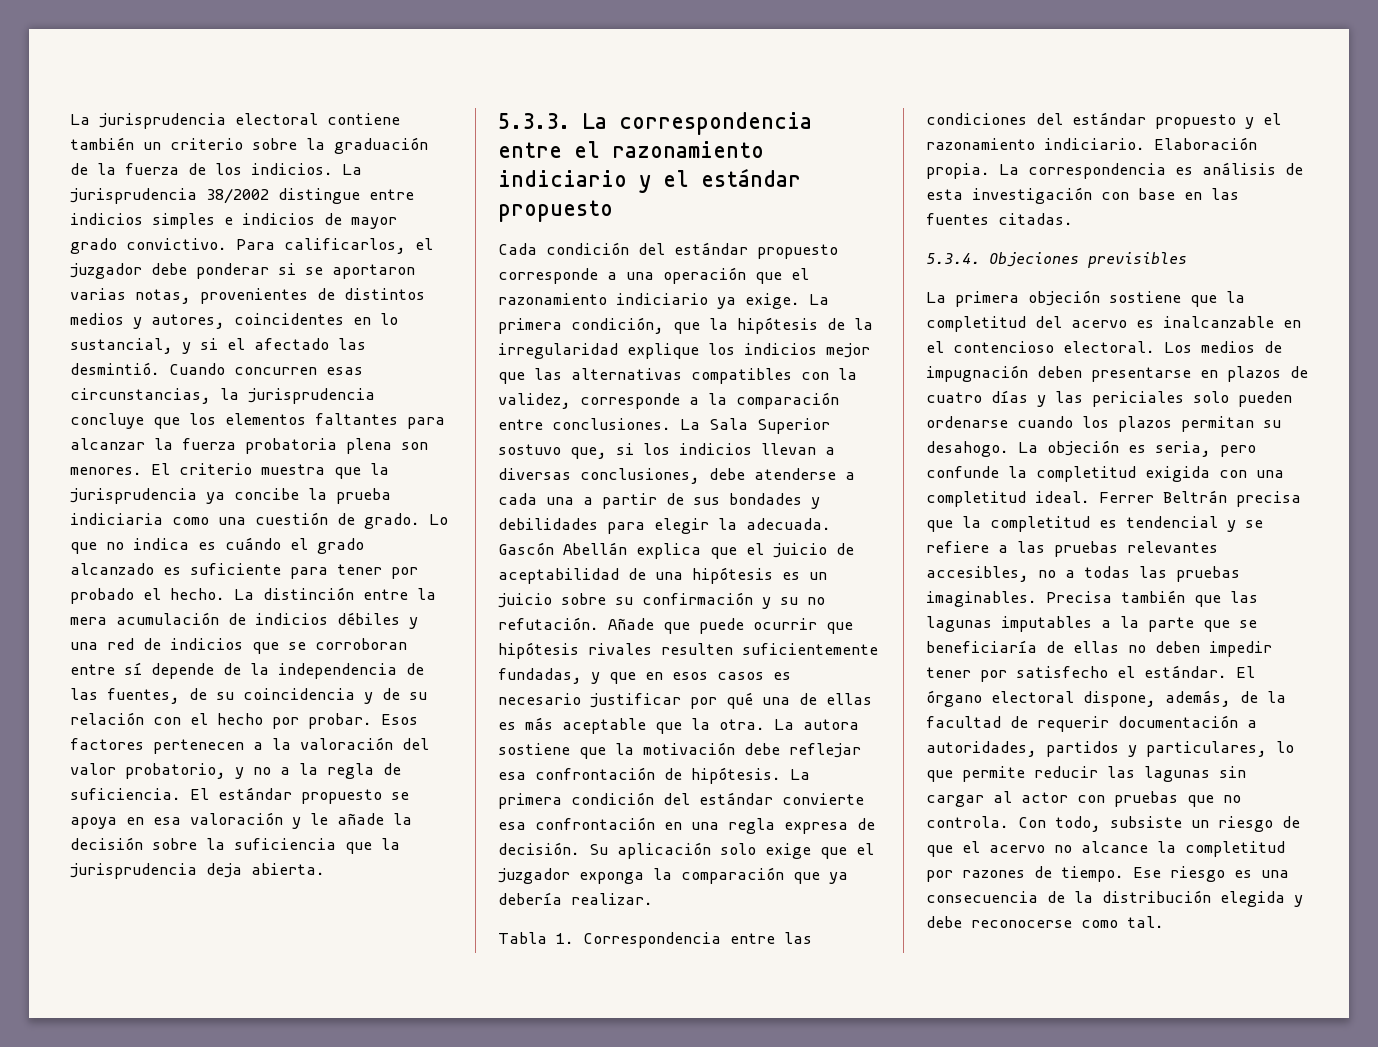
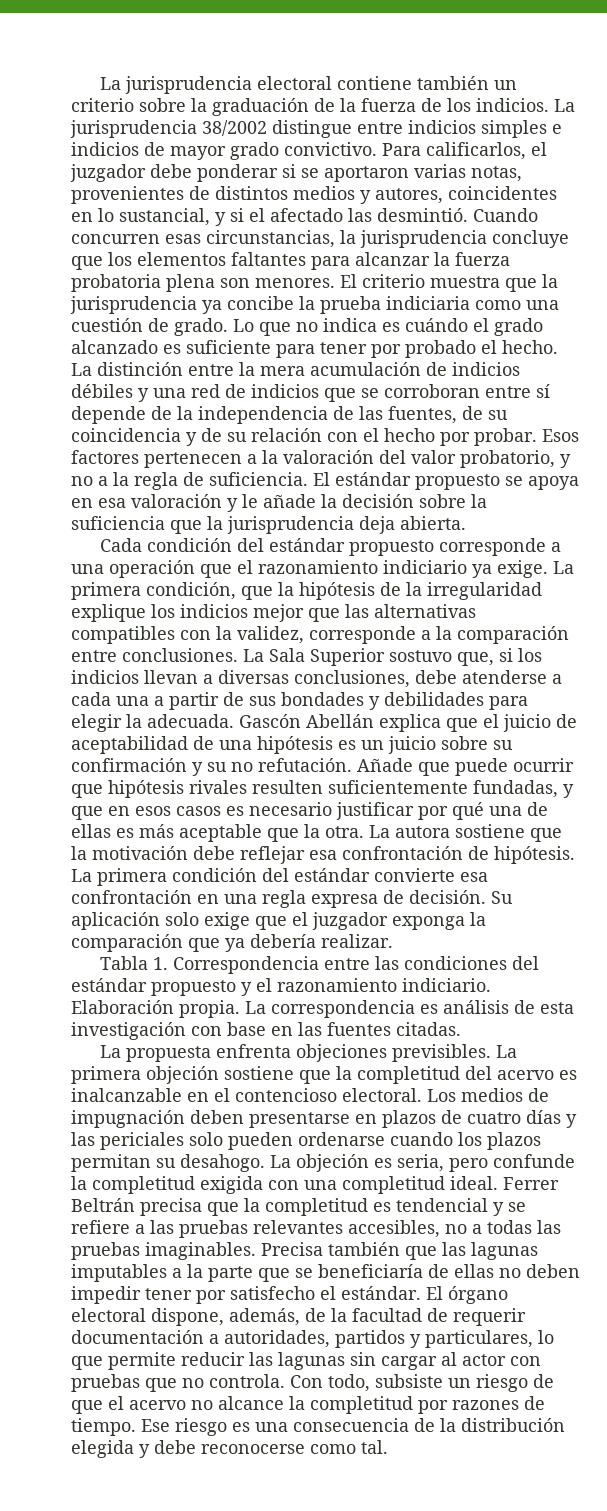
[498,112,812,135] [498,141,764,158] [498,168,801,193] [498,200,613,222] // 5.3.3. La correspondencia entre el razonamiento indiciario y el estándar propuesto -> (466, 523) none
[926,252,1187,268] 5.3.4. Objeciones previsibles // -> [99,1044,491,1062] La propuesta enfrenta objeciones previsibles.

